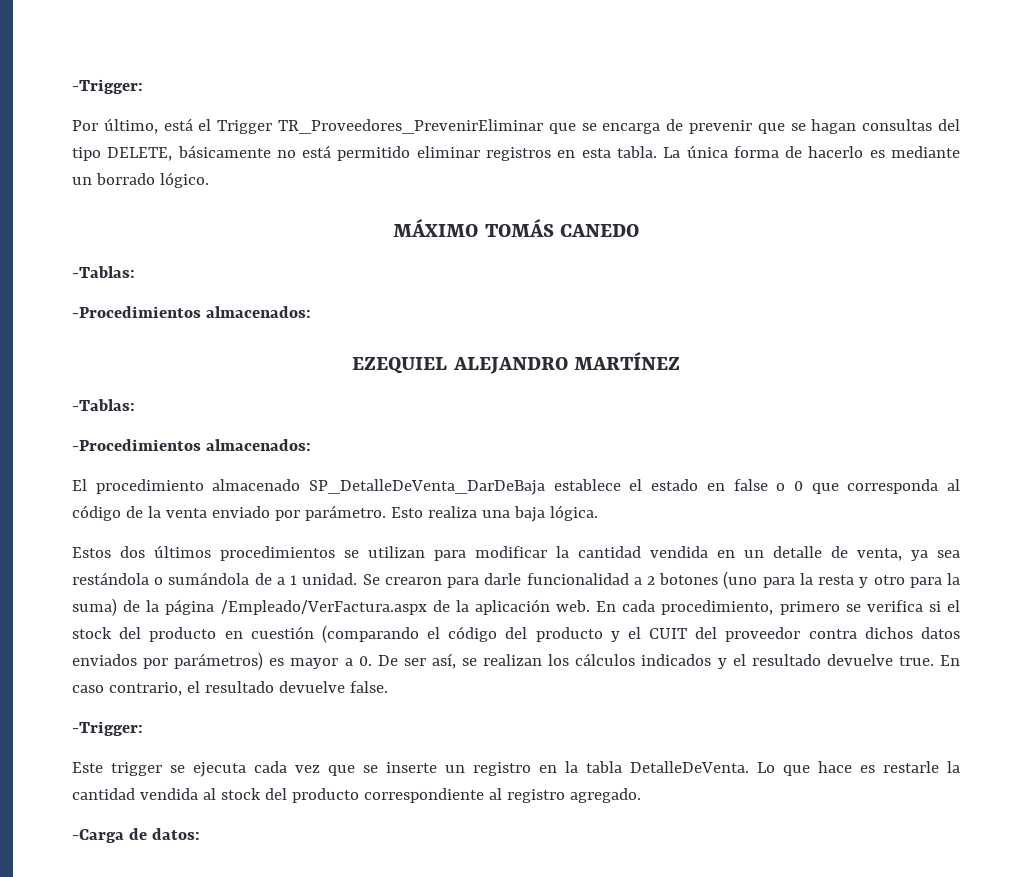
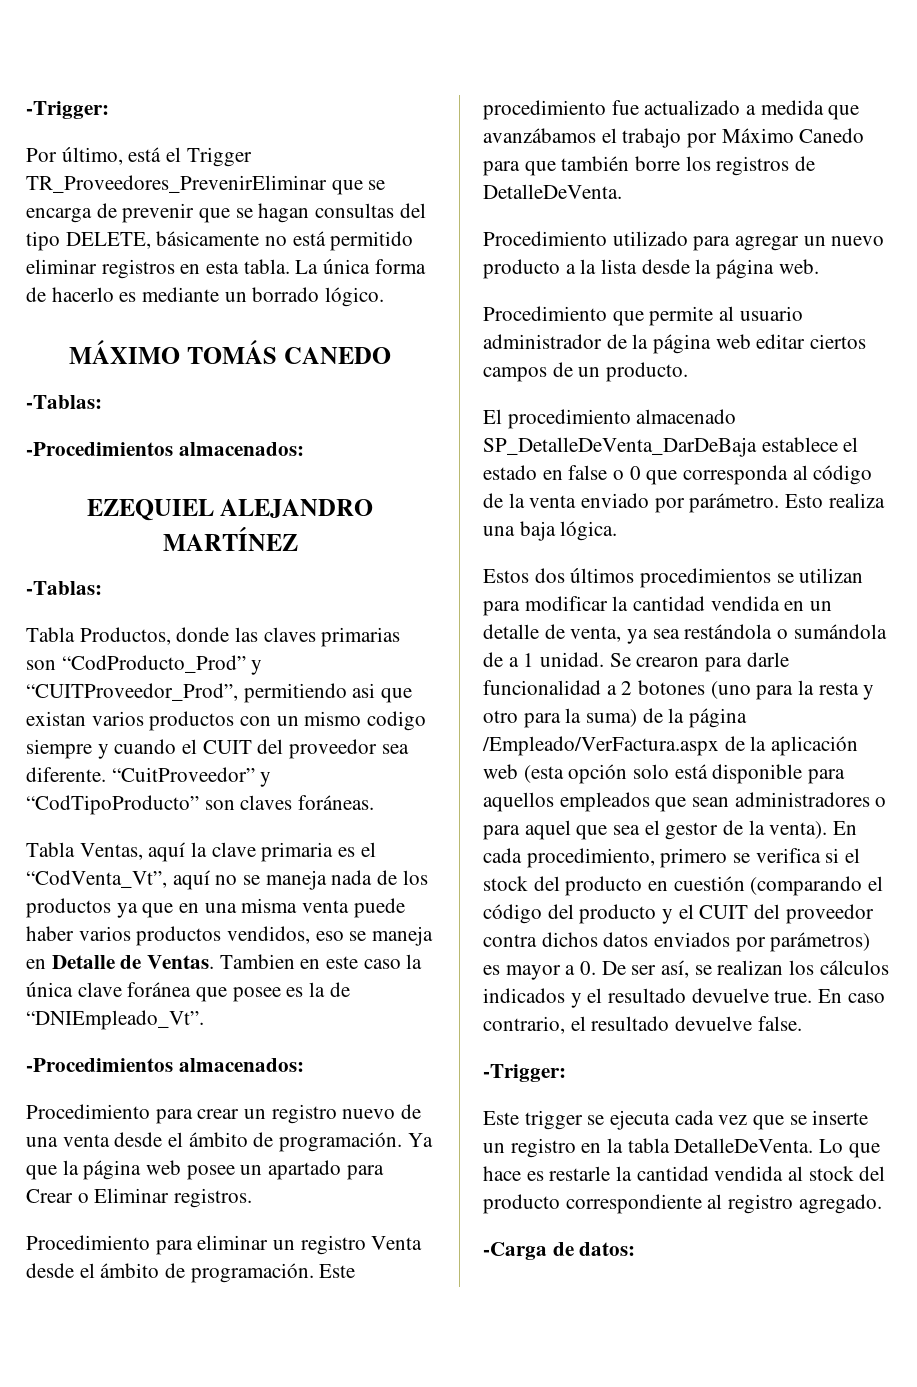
[72,439,311,451] -Procedimientos almacenados: -> [26,627,401,647] [26,655,263,675] [26,683,413,703] [26,711,427,731] [26,739,409,759] [26,767,272,787] [26,795,375,815] [26,842,376,862] [26,870,428,890] [26,898,405,918] [26,926,434,946] [26,954,423,969] [26,982,350,1002] [26,1010,204,1030] [26,1058,304,1072] [26,1104,422,1124] [26,1132,433,1152] [26,1160,384,1180] [26,1188,253,1208] [26,1235,423,1255] [26,1263,356,1283] [483,100,860,120] [483,128,865,148] [483,156,816,176] [483,184,622,199] [483,231,885,251] [483,259,819,279] [483,306,803,326] [483,334,867,354] [483,362,689,382] Tabla Productos, donde las claves primarias son “CodProducto_Prod” y “CUITProveedor_Prod”, permitiendo asi que existan varios productos con un mismo codigo siempre y cuando el CUIT del proveedor sea diferente. “CuitProveedor” y “CodTipoProducto” son claves foráneas. // Tabla Ventas, aquí la clave primaria es el “CodVenta_Vt”, aquí no se maneja nada de los productos ya que en una misma venta puede haber varios productos vendidos, eso se maneja en Detalle de Ventas. Tambien en este caso la única clave foránea que posee es la de “DNIEmpleado_Vt”. // -Procedimientos almacenados: // Procedimiento para crear un registro nuevo de una venta desde el ámbito de programación. Ya que la página web posee un apartado para Crear o Eliminar registros. // Procedimiento para eliminar un registro Venta desde el ámbito de programación. Este procedimiento fue actualizado a medida que avanzábamos el trabajo por Máximo Canedo para que también borre los registros de DetalleDeVenta. // Procedimiento utilizado para agregar un nuevo producto a la lista desde la página web. // Procedimiento que permite al usuario administrador de la página web editar ciertos campos de un producto.
[556,600,590,612] web. -> [483,764,846,784] [483,792,887,812] [483,820,828,840] web (esta opción solo está disponible para aquellos empleados que sean administradores o para aquel que sea el gestor de la venta).

